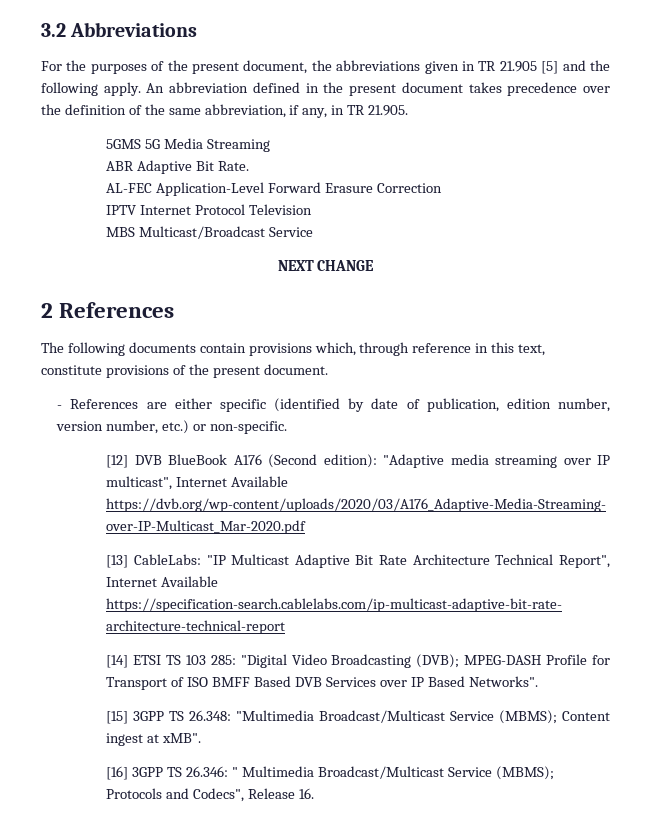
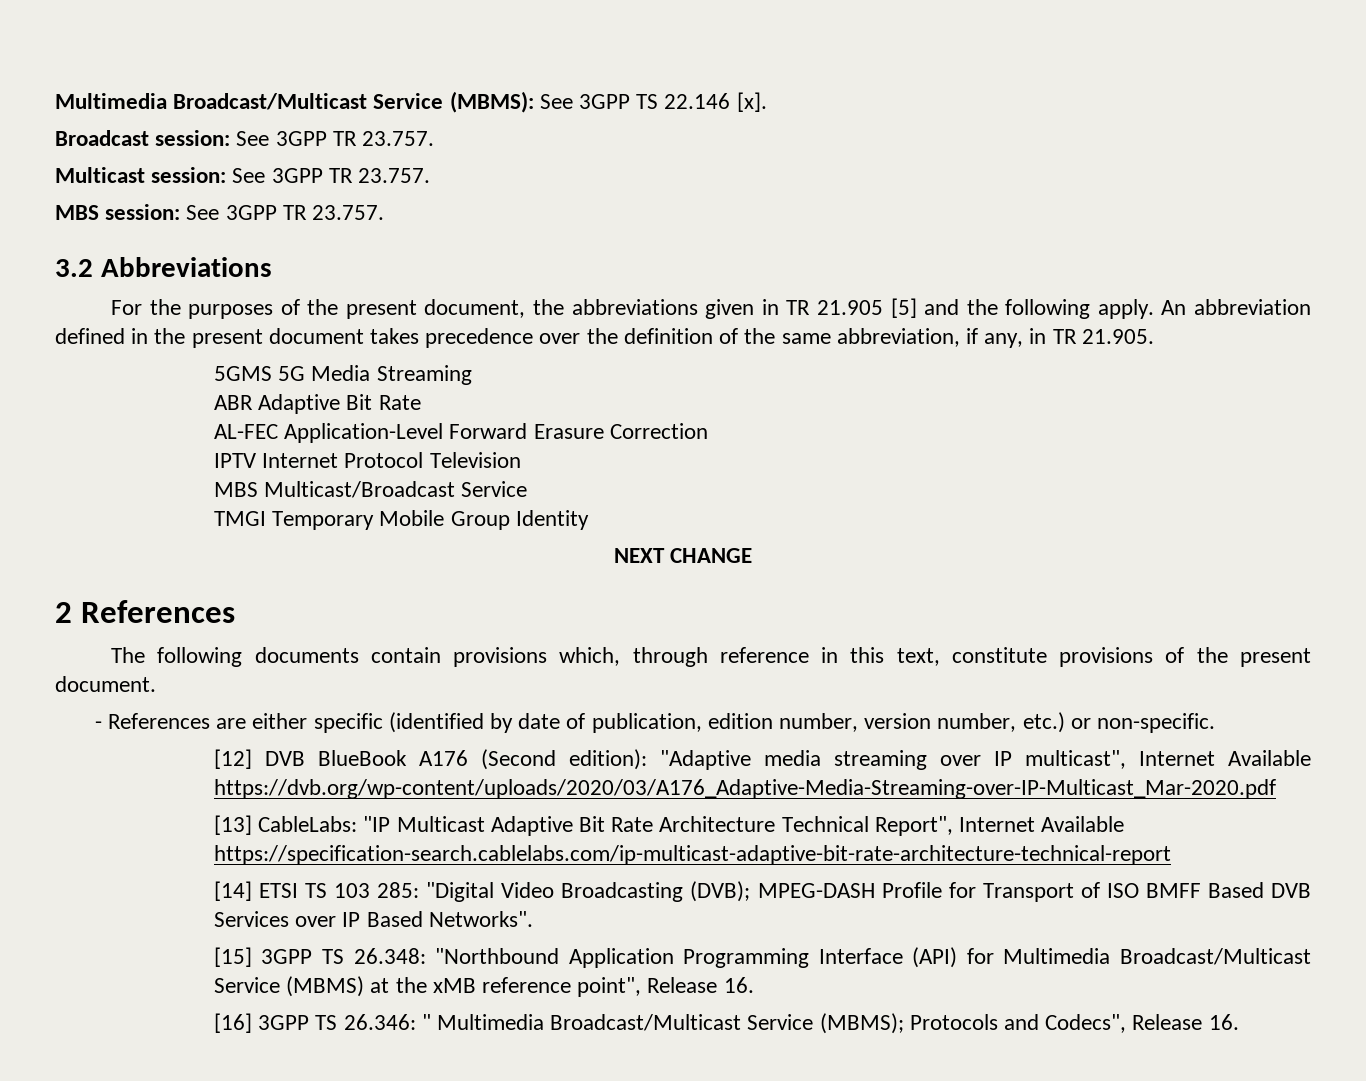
(41, 30) none -> [55,91,767,113] [55,130,435,146] [55,167,431,183] [55,204,385,220] Multimedia Broadcast/Multicast Service (MBMS): See 3GPP TS 22.146 [x]. // Broadcast session: See 3GPP TR 23.757. // Multicast session: See 3GPP TR 23.757. // MBS session: See 3GPP TR 23.757. //
[218,161,250,171] Rate. -> [378,395,421,410] Rate
(314, 232) none -> [213,510,589,530] // TMGI Temporary Mobile Group Identity
[236,710,610,724] [106,733,202,746] "Multimedia Broadcast/Multicast Service (MBMS); Content ingest at xMB". -> [435,947,1312,968] [213,976,754,997] "Northbound Application Programming Interface (API) for Multimedia Broadcast/Multicast Service (MBMS) at the xMB reference point", Release 16.

